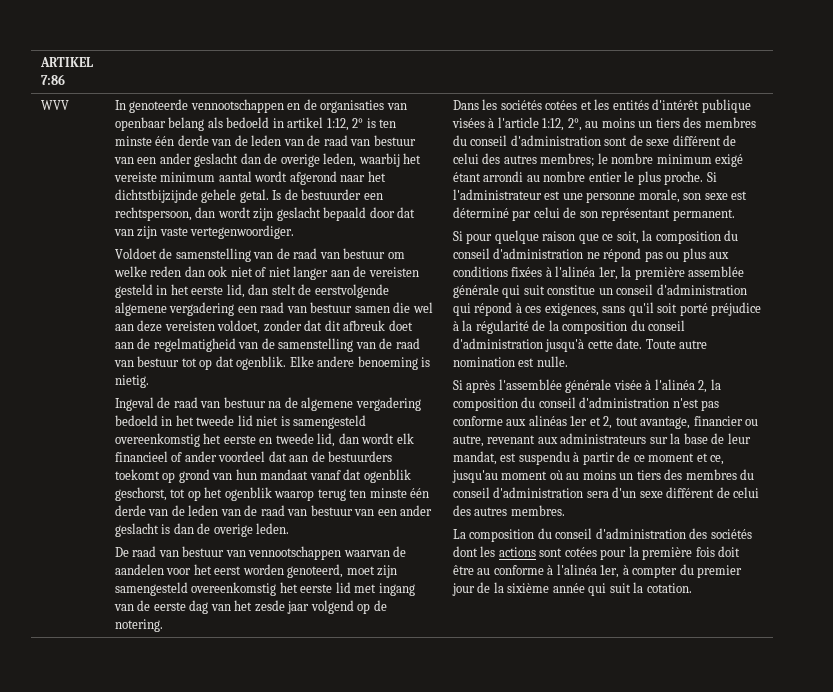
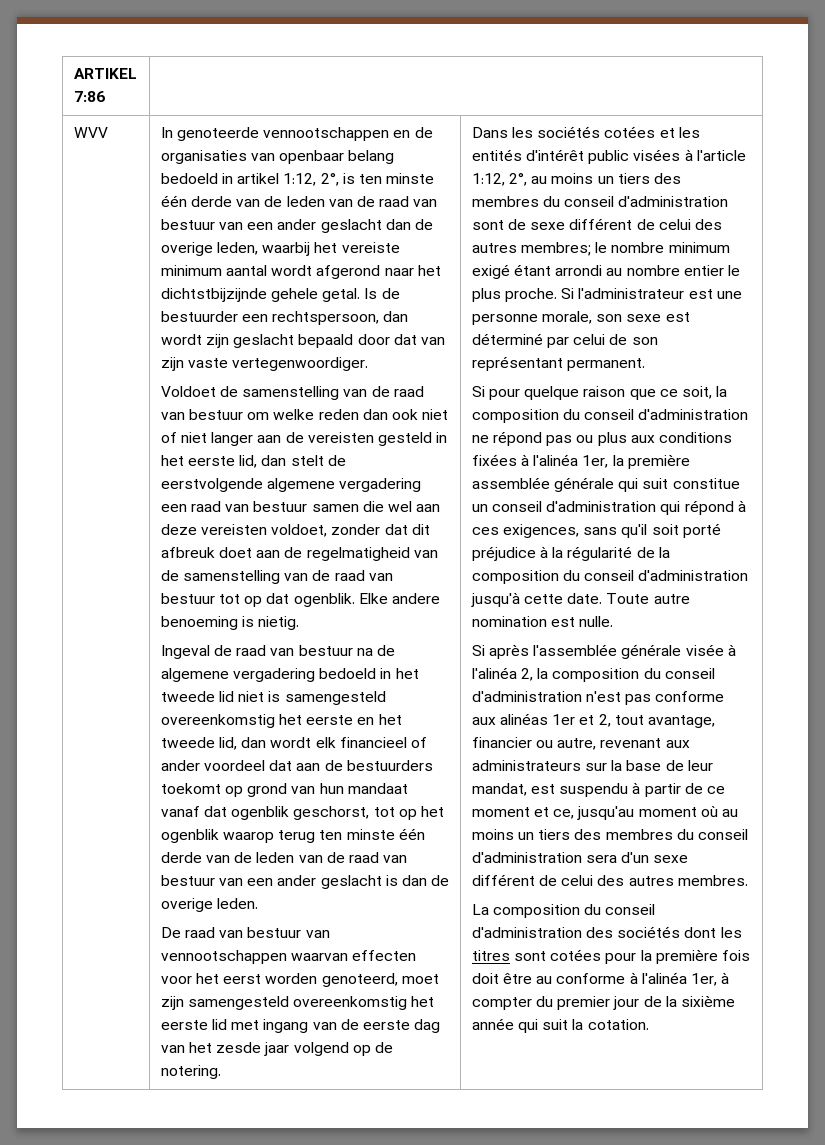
[207,117,223,128] als -> (395, 157) none
[352,118,364,128] 2° -> [320,173,339,186] 2°,
(273, 440) none -> [378,714,402,725] het
[393,546,407,557] [114,564,164,575] de aandelen -> [352,950,417,961] effecten
[701,99,751,113] publique -> [588,150,630,164] public
[498,547,536,557] actions -> [471,950,510,961] titres

